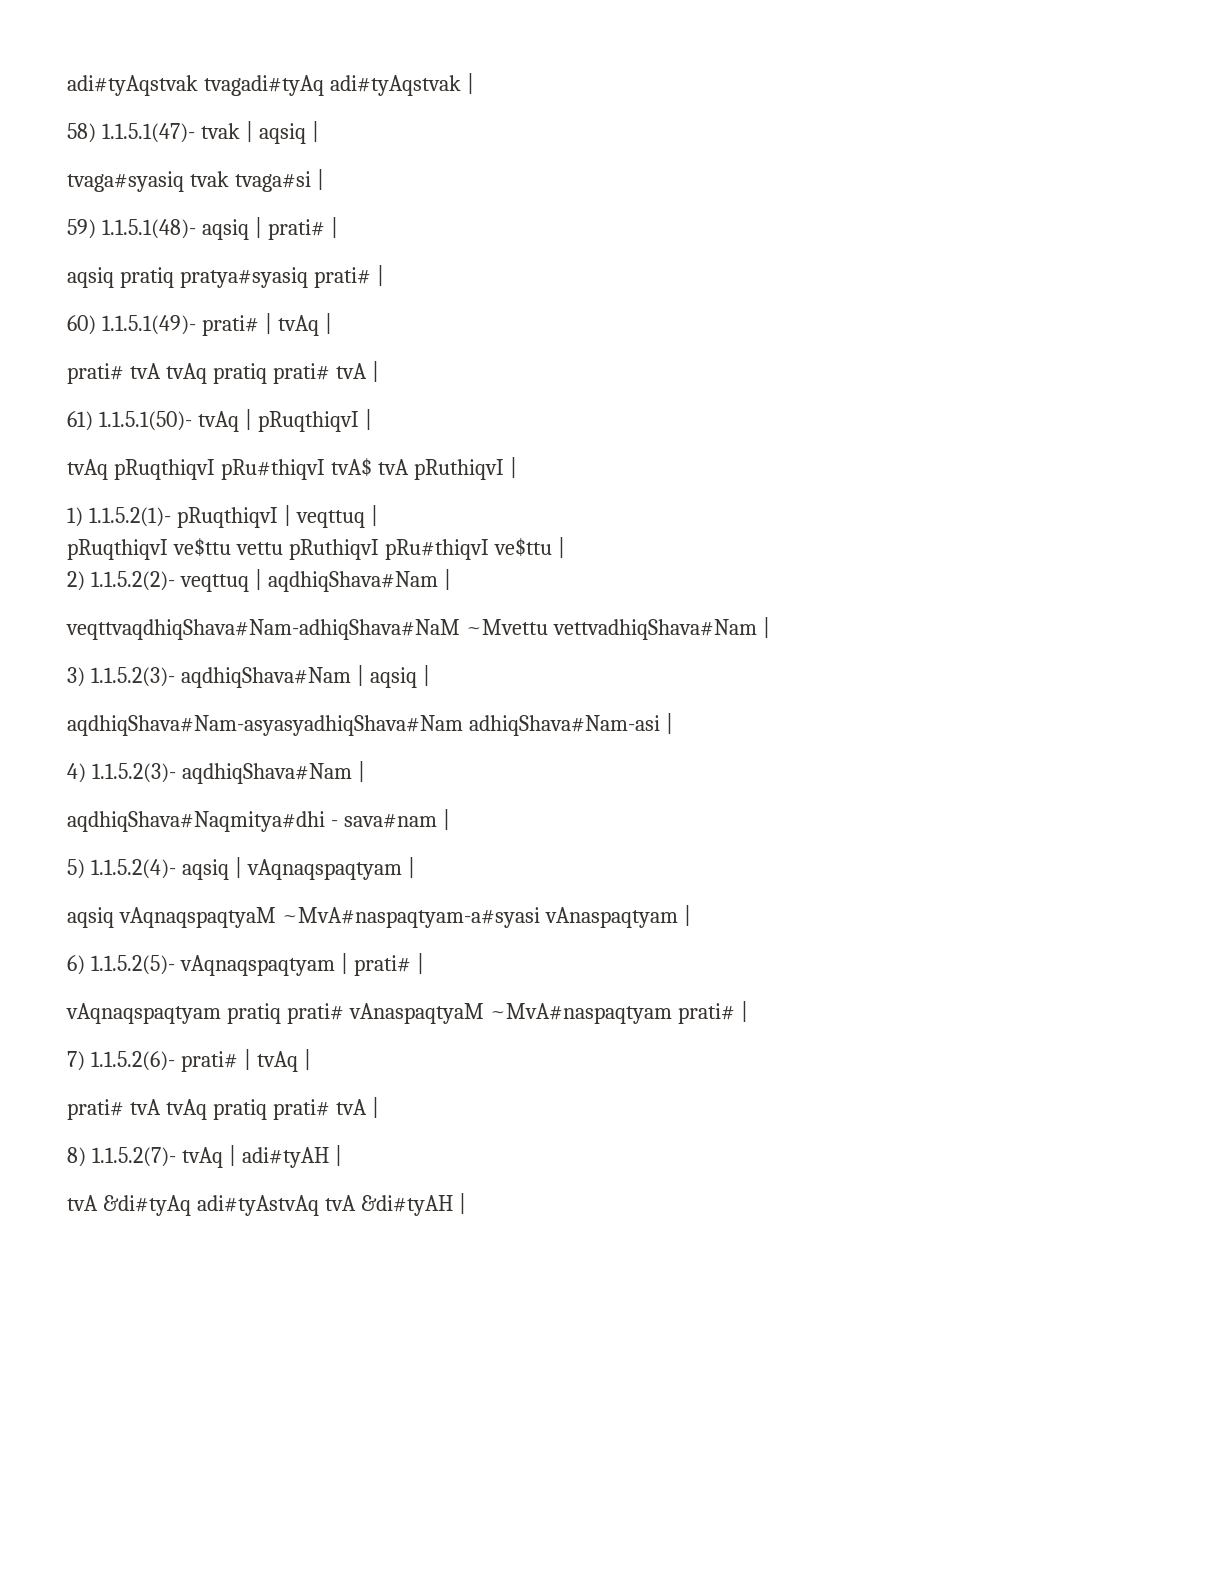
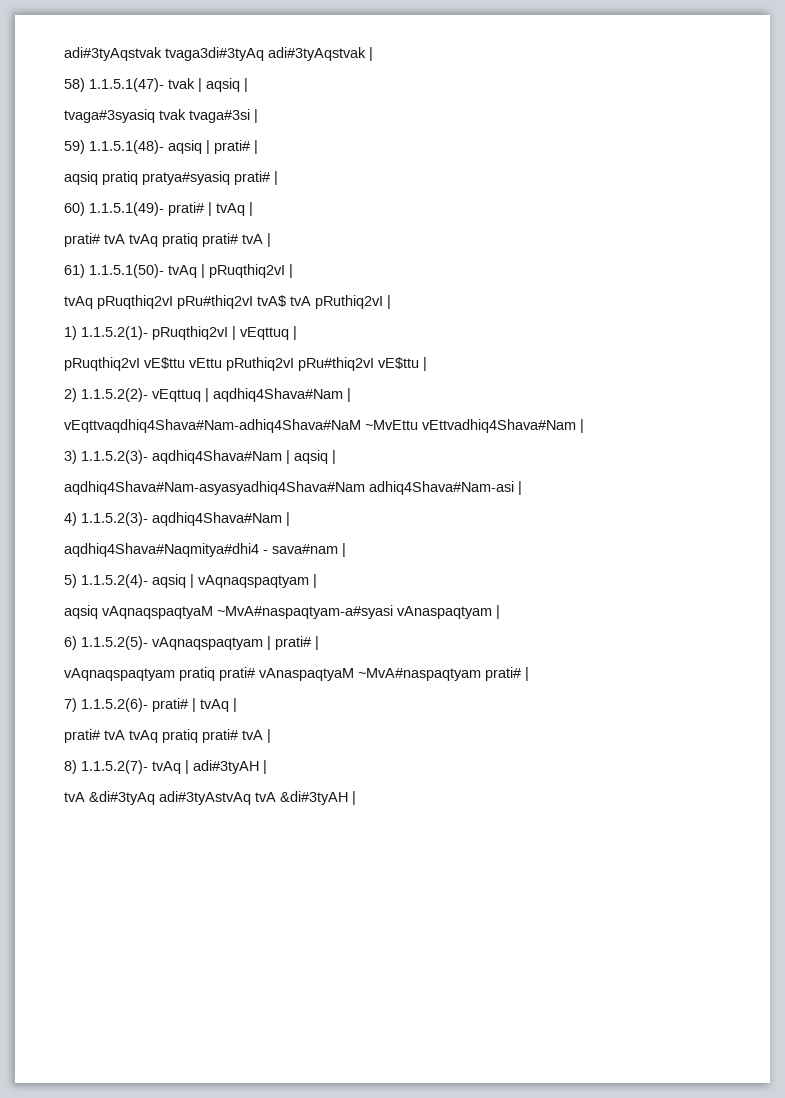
[67,75,461,96] adi#tyAqstvak tvagadi#tyAq adi#tyAqstvak -> [64,47,366,61] adi#3tyAqstvak tvaga3di#3tyAq adi#3tyAqstvak
[67,171,311,192] tvaga#syasiq tvak tvaga#si -> [64,109,250,123] tvaga#3syasiq tvak tvaga#3si
[257,411,359,432] pRuqthiqvI -> [209,264,285,278] pRuqthiq2vI
[113,459,325,480] pRuqthiqvI pRu#thiqvI -> [97,295,253,309] pRuqthiq2vI pRu#thiq2vI
[413,459,504,480] pRuthiqvI -> [315,295,383,309] pRuthiq2vI
[176,505,378,528] [67,537,565,560] [67,569,451,592] [66,619,757,640] pRuqthiqvI | veqttuq | // pRuqthiqvI ve$ttu vettu pRuthiqvI pRu#thiqvI ve$ttu | // 2) 1.1.5.2(2)- veqttuq | aqdhiqShava#Nam | // veqttvaqdhiqShava#Nam-adhiqShava#NaM ~Mvettu vettvadhiqShava#Nam -> [152,326,297,340] [64,357,427,371] [64,388,351,402] [64,419,576,433] pRuqthiq2vI | vEqttuq | // pRuqthiq2vI vE$ttu vEttu pRuthiq2vI pRu#thiq2vI vE$ttu | // 2) 1.1.5.2(2)- vEqttuq | aqdhiq4Shava#Nam | // vEqttvaqdhiq4Shava#Nam-adhiq4Shava#NaM ~MvEttu vEttvadhiq4Shava#Nam
[180,665,430,688] [67,715,660,736] aqdhiqShava#Nam | aqsiq | // aqdhiqShava#Nam-asyasyadhiqShava#Nam adhiqShava#Nam-asi -> [152,450,336,464] [64,481,514,495] aqdhiq4Shava#Nam | aqsiq | // aqdhiq4Shava#Nam-asyasyadhiq4Shava#Nam adhiq4Shava#Nam-asi
[181,761,365,784] [67,811,325,832] aqdhiqShava#Nam | // aqdhiqShava#Naqmitya#dhi -> [152,512,290,526] [64,543,259,557] aqdhiq4Shava#Nam | // aqdhiq4Shava#Naqmitya#dhi4
[241,1147,329,1168] adi#tyAH -> [193,760,259,774] adi#3tyAH
[102,1195,453,1216] &di#tyAq adi#tyAstvAq tvA &di#tyAH -> [89,791,348,805] &di#3tyAq adi#3tyAstvAq tvA &di#3tyAH

